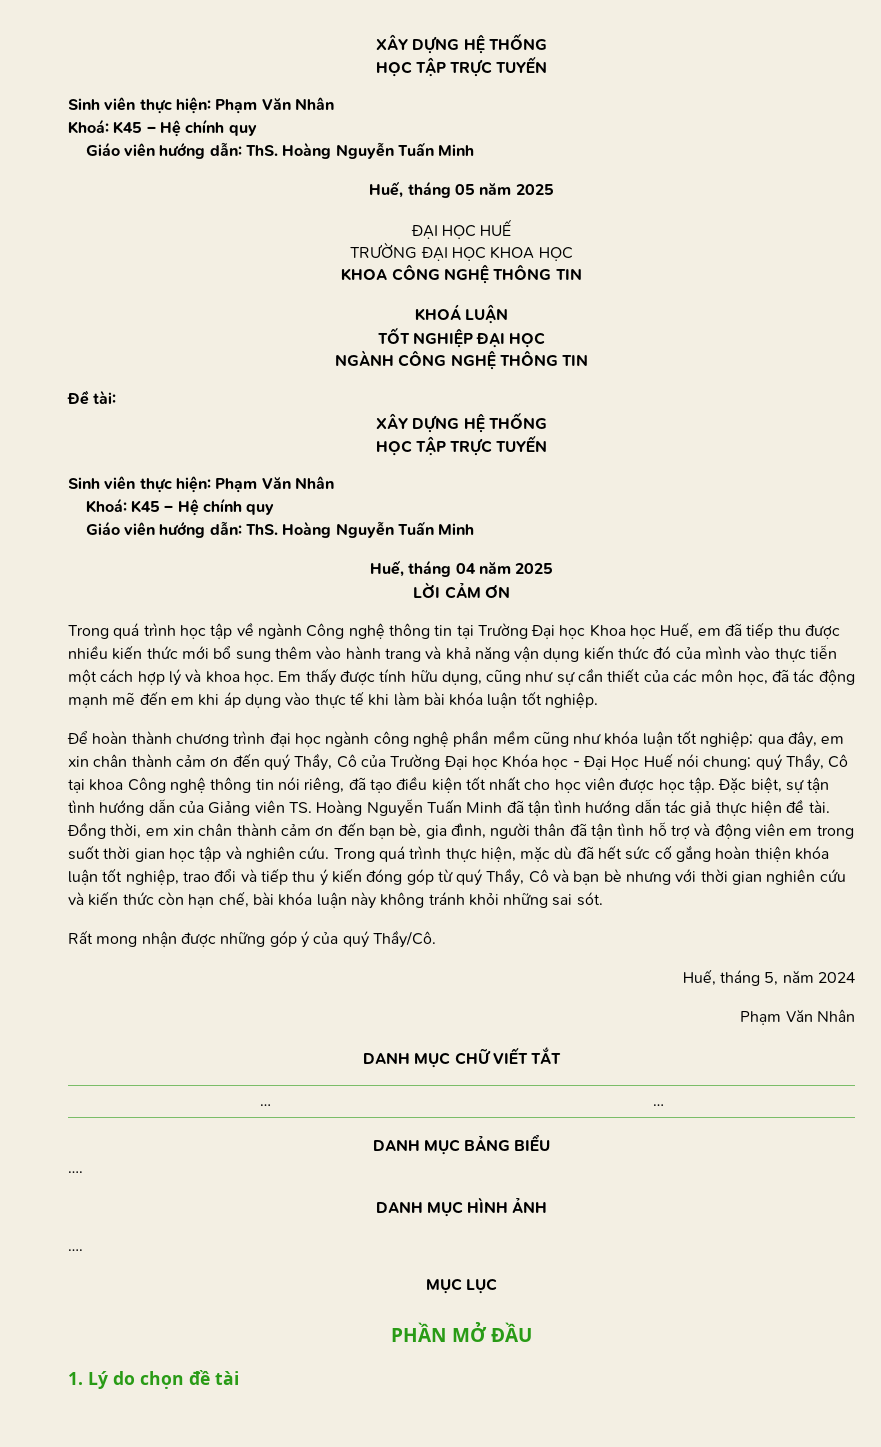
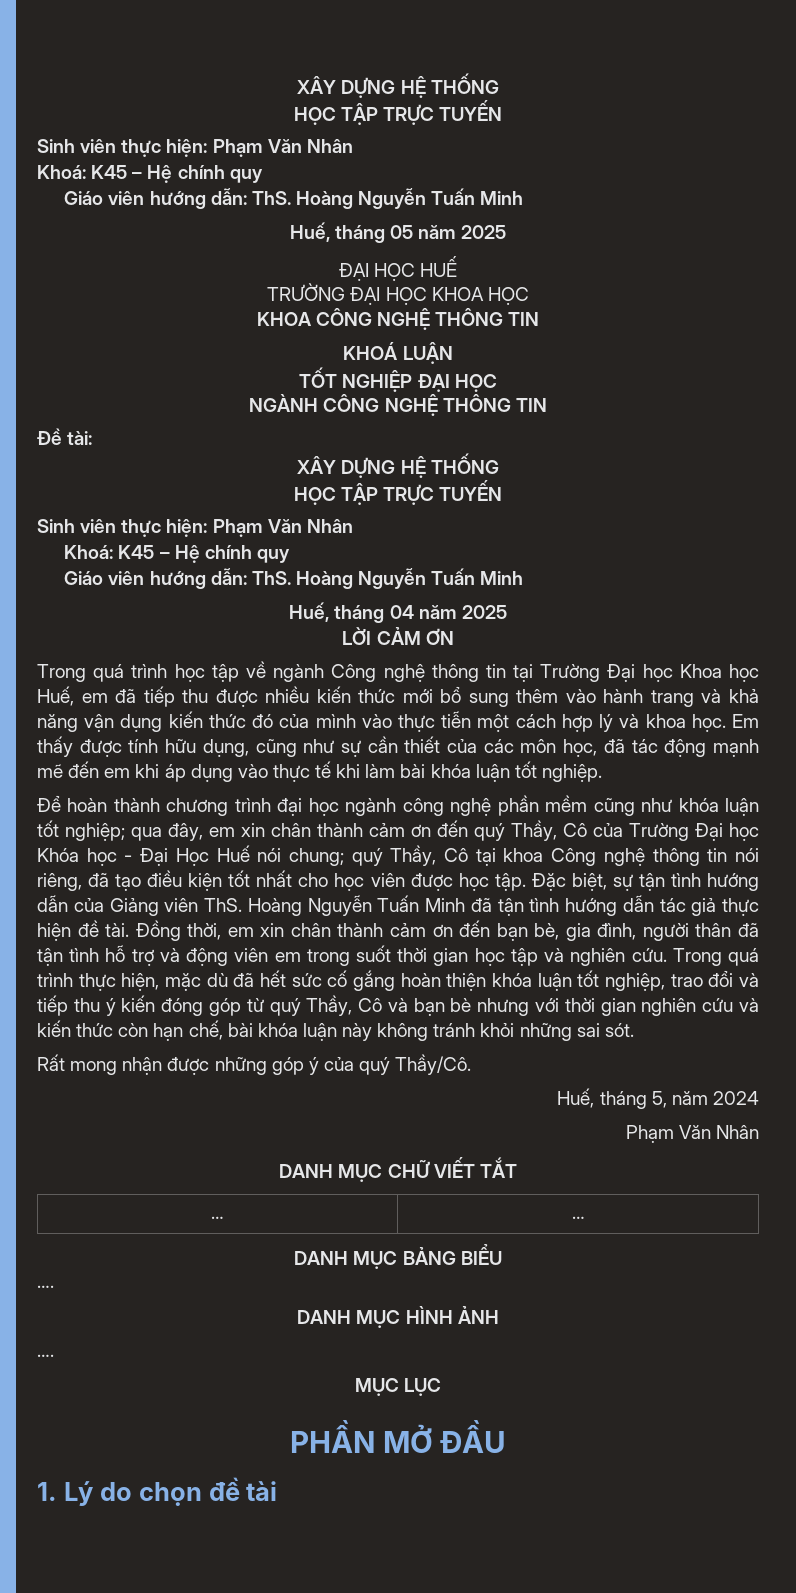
[288,802,312,813] TS. -> [204,898,242,912] ThS.

